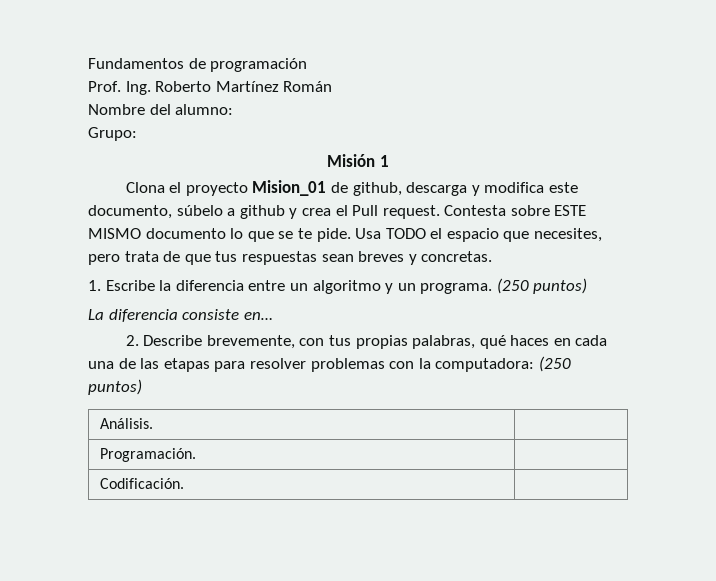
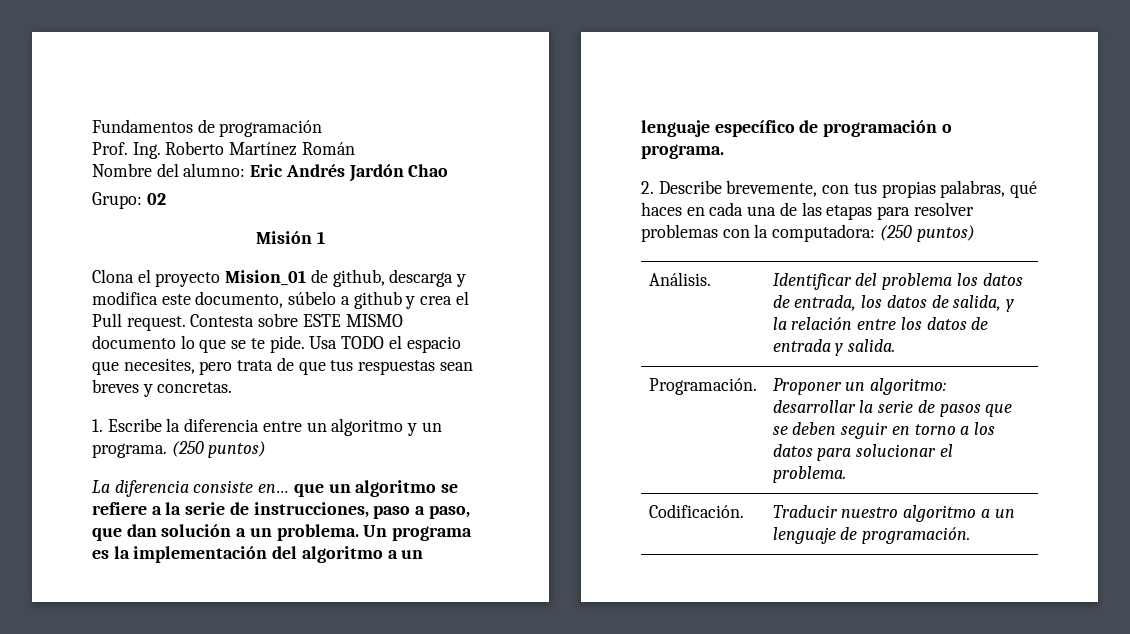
(234, 109) none -> [250,164,449,182] Eric Andrés Jardón Chao
(137, 134) none -> [146,193,166,205] 02
(273, 316) none -> [293,480,459,497] [92,502,470,519] [92,524,473,541] [92,546,424,563] [641,120,952,137] [641,144,724,159] que un algoritmo se refiere a la serie de instrucciones, paso a paso, que dan solución a un problema. Un programa es la implementación del algoritmo a un lenguaje específico de programación o programa.
[99,448,196,462] [99,478,184,489] // Programación. | // Codificación. | -> [772,273,1023,290] [772,295,1014,312] [772,317,989,330] [772,339,896,356] [648,378,757,395] [772,378,947,395] [772,400,1013,417] [772,422,995,439] [772,444,953,461] [772,466,846,483] [648,504,744,518] [772,505,1015,522] [772,527,971,544] Identificar del problema los datos de entrada, los datos de salida, y la relación entre los datos de entrada y salida. // Programación. | Proponer un algoritmo: desarrollar la serie de pasos que se deben seguir en torno a los datos para solucionar el problema. // Codificación. | Traducir nuestro algoritmo a un lenguaje de programación.

